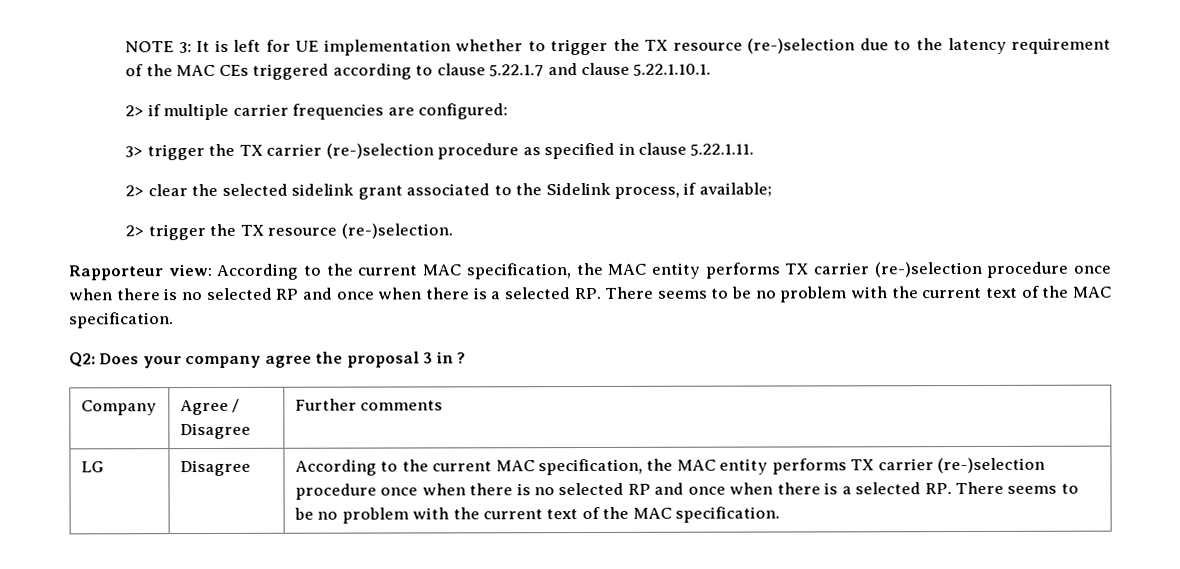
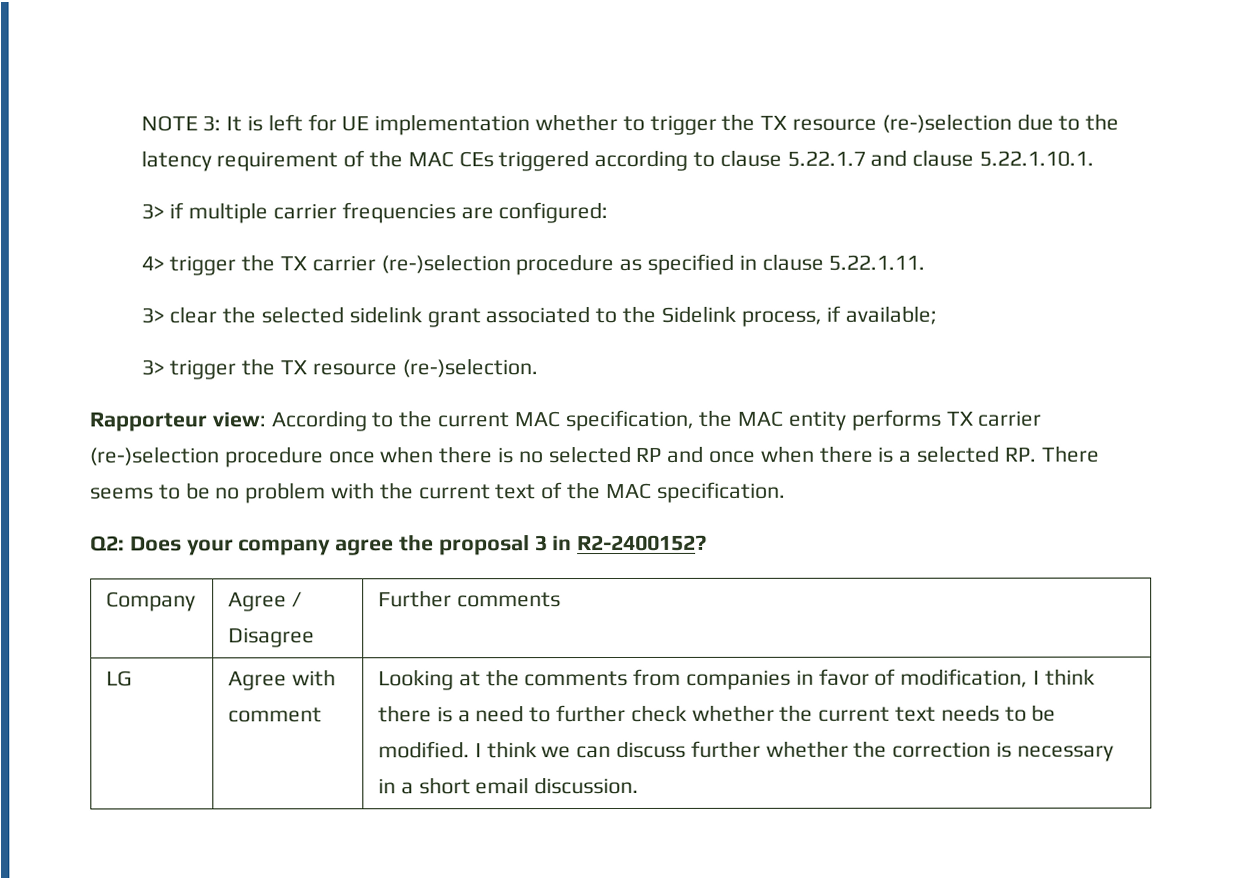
[125,105,145,117] 2> -> [140,203,165,220] 3>
[125,146,144,158] 3> -> [140,256,165,271] 4>
[125,185,145,197] 2> -> [140,307,165,324] 3>
[125,225,145,237] 2> -> [140,359,165,376] 3>
[457,352,467,364] ? -> [577,534,708,552] R2-2400152?
[179,459,251,477] [294,457,1046,476] [294,481,1079,500] [293,506,781,524] Disagree | According to the current MAC specification, the MAC entity performs TX carrier (re-)selection procedure once when there is no selected RP and once when there is a selected RP. There seems to be no problem with the current text of the MAC specification. -> [228,669,336,691] [228,707,323,723] [378,668,1095,691] [378,704,1057,723] [378,740,1114,762] [378,776,640,795] Agree with comment | Looking at the comments from companies in favor of modification, I think there is a need to further check whether the current text needs to be modified. I think we can discuss further whether the correction is necessary in a short email discussion.

